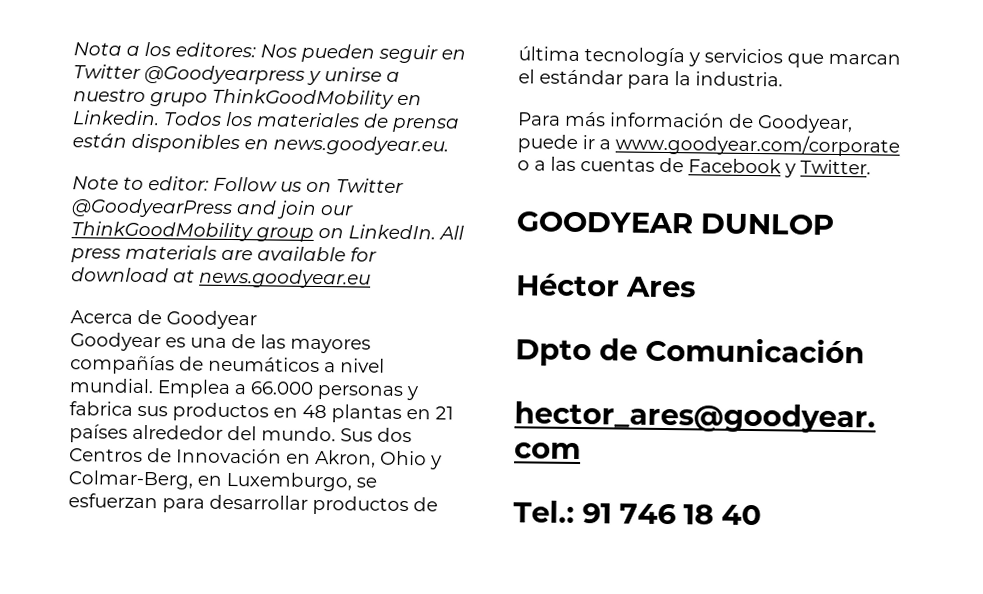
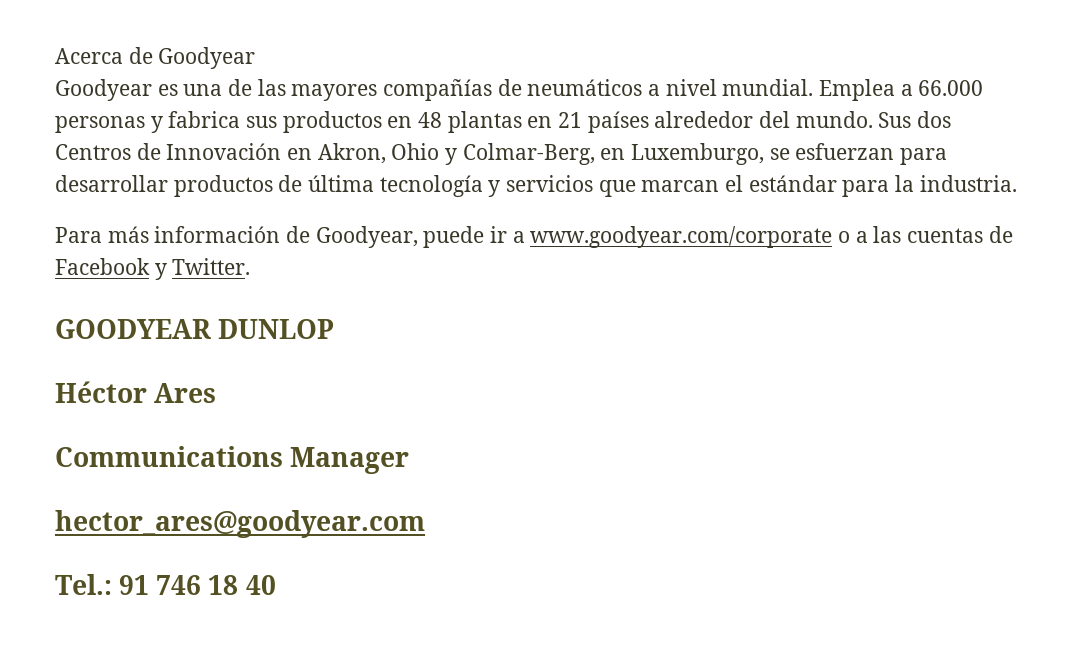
[73,41,466,64] [73,64,400,86] [73,88,422,109] [72,110,460,133] [72,133,449,156] [72,176,404,193] [71,198,354,219] [71,221,464,242] [71,244,377,263] [71,267,371,289] Nota a los editores: Nos pueden seguir en Twitter @Goodyearpress y unirse a nuestro grupo ThinkGoodMobility en Linkedin. Todos los materiales de prensa están disponibles en news.goodyear.eu. // Note to editor: Follow us on Twitter @GoodyearPress and join our ThinkGoodMobility group on LinkedIn. All press materials are available for download at news.goodyear.eu // -> (55, 56) none
[515,336,865,367] Dpto de Comunicación -> [55,446,410,474] Communications Manager

